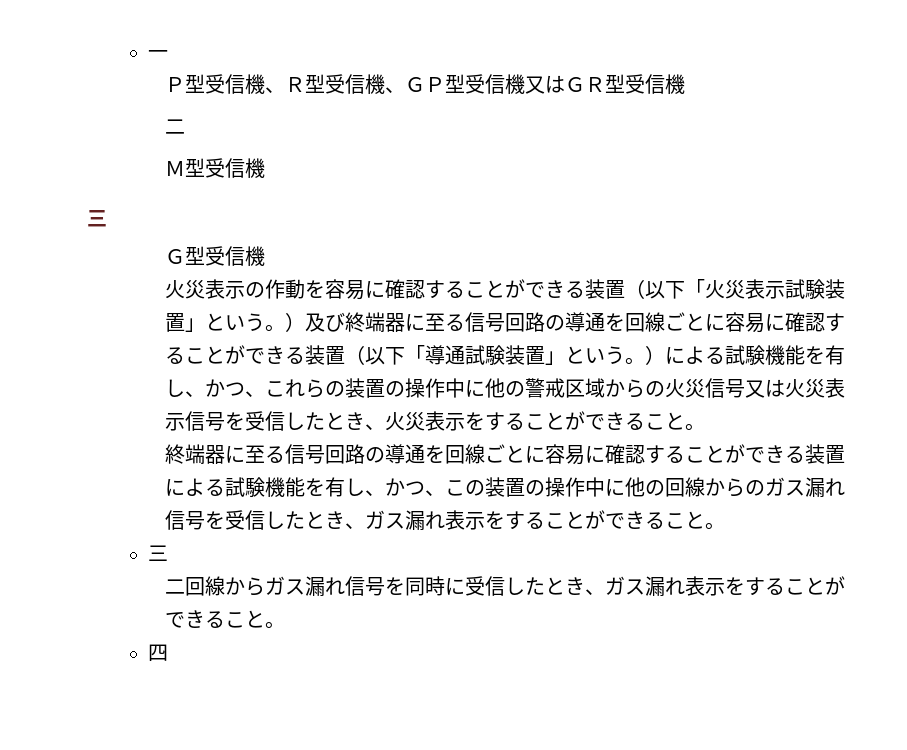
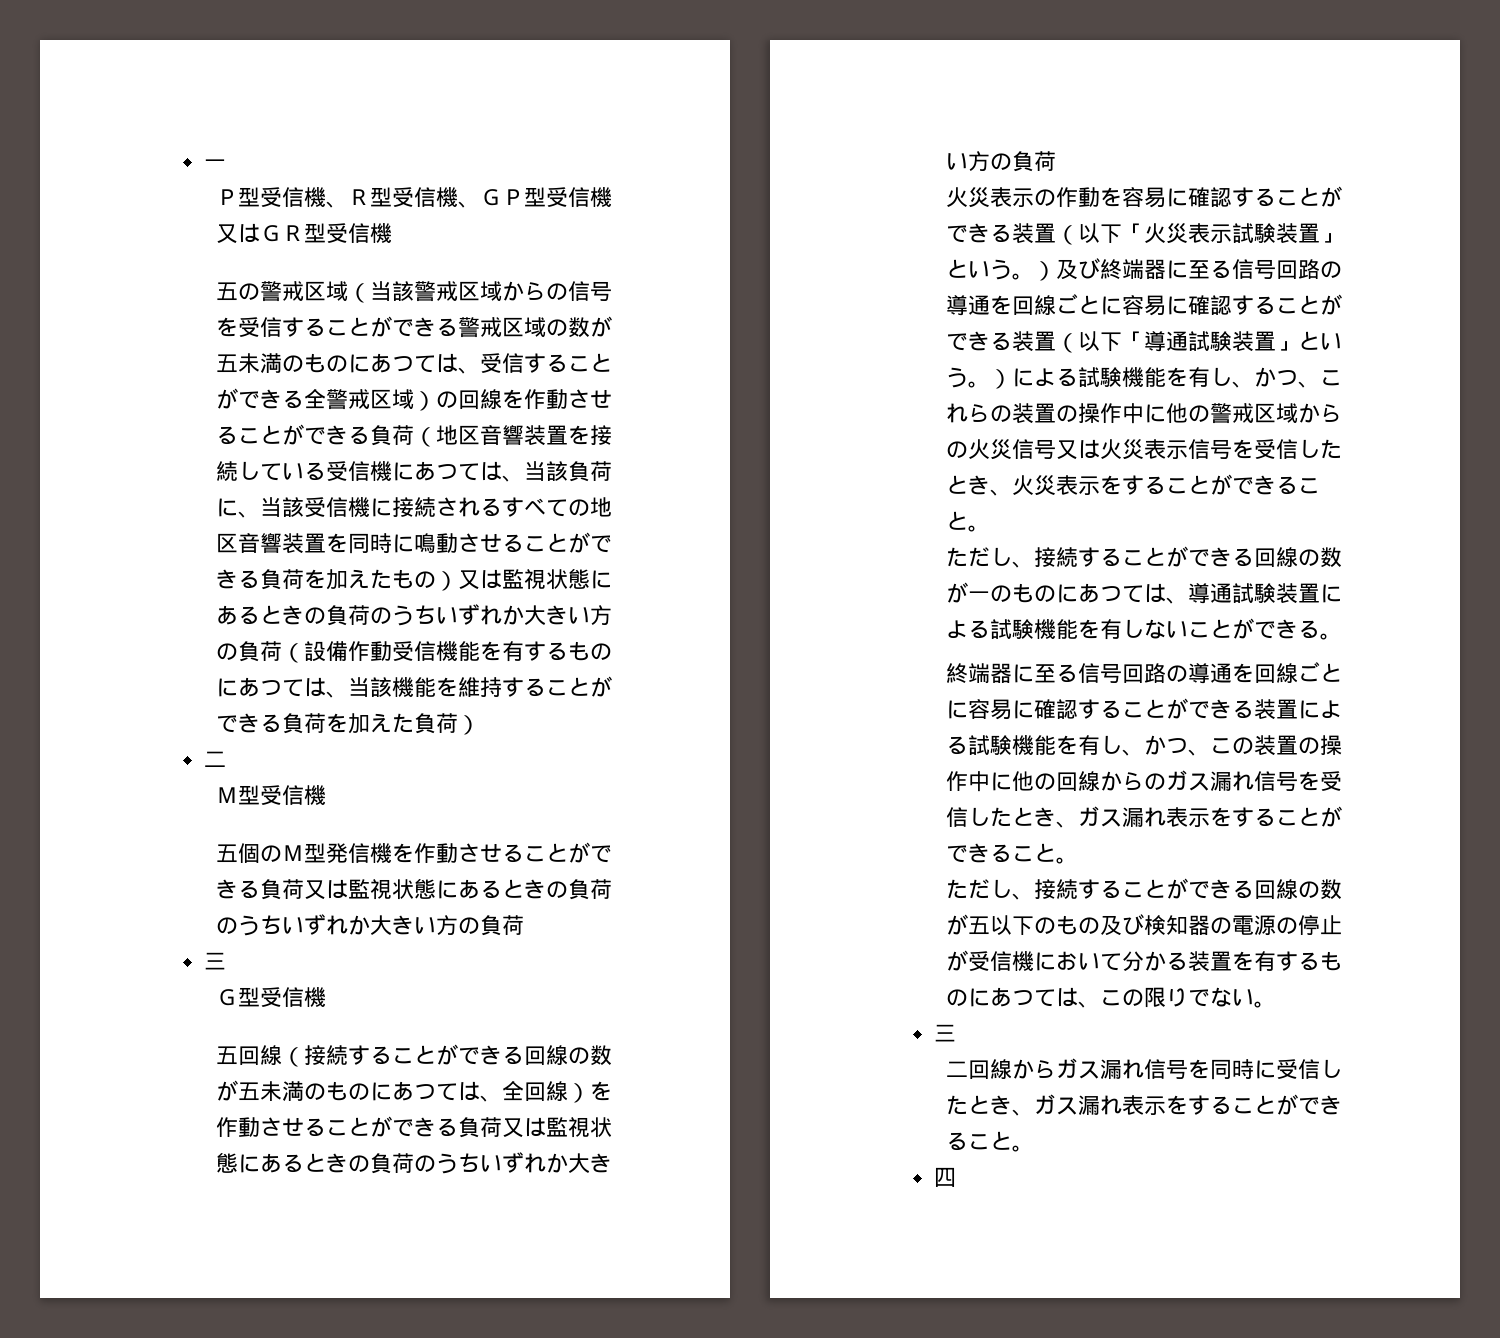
[165,119,186,134] [165,158,266,178] [87,210,107,227] [165,246,266,266] 二 // Ｍ型受信機 // 三 // Ｇ型受信機 -> [215,281,612,303] [215,316,612,338] [215,353,612,374] [215,388,612,411] [215,424,612,447] [215,461,612,482] [215,497,612,518] [215,532,612,554] [215,568,612,591] [215,604,612,626] [215,641,612,663] [215,676,612,698] [215,713,480,735] [203,751,226,767] [215,785,326,805] [215,842,612,864] [215,878,612,900] [215,914,524,936] [203,952,226,970] [215,987,326,1007] [215,1044,612,1067] [215,1080,612,1103] [215,1116,612,1138] [215,1152,612,1174] [945,151,1056,172] 五の警戒区域（当該警戒区域からの信号を受信することができる警戒区域の数が五未満のものにあつては、受信することができる全警戒区域）の回線を作動させることができる負荷（地区音響装置を接続している受信機にあつては、当該負荷に、当該受信機に接続されるすべての地区音響装置を同時に鳴動させることができる負荷を加えたもの）又は監視状態にあるときの負荷のうちいずれか大きい方の負荷（設備作動受信機能を有するものにあつては、当該機能を維持することができる負荷を加えた負荷） // 二 // Ｍ型受信機 // 五個のＭ型発信機を作動させることができる負荷又は監視状態にあるときの負荷のうちいずれか大きい方の負荷 // 三 // Ｇ型受信機 // 五回線（接続することができる回線の数が五未満のものにあつては、全回線）を作動させることができる負荷又は監視状態にあるときの負荷のうちいずれか大きい方の負荷
(706, 427) none -> [945,546,1342,568] [945,582,1342,604] [945,618,1342,640] // ただし、接続することができる回線の数が一のものにあつては、導通試験装置による試験機能を有しないことができる。
(726, 526) none -> [945,878,1342,900] [945,914,1342,936] [945,950,1342,972] [945,987,1276,1008] // ただし、接続することができる回線の数が五以下のもの及び検知器の電源の停止が受信機において分かる装置を有するものにあつては、この限りでない。

